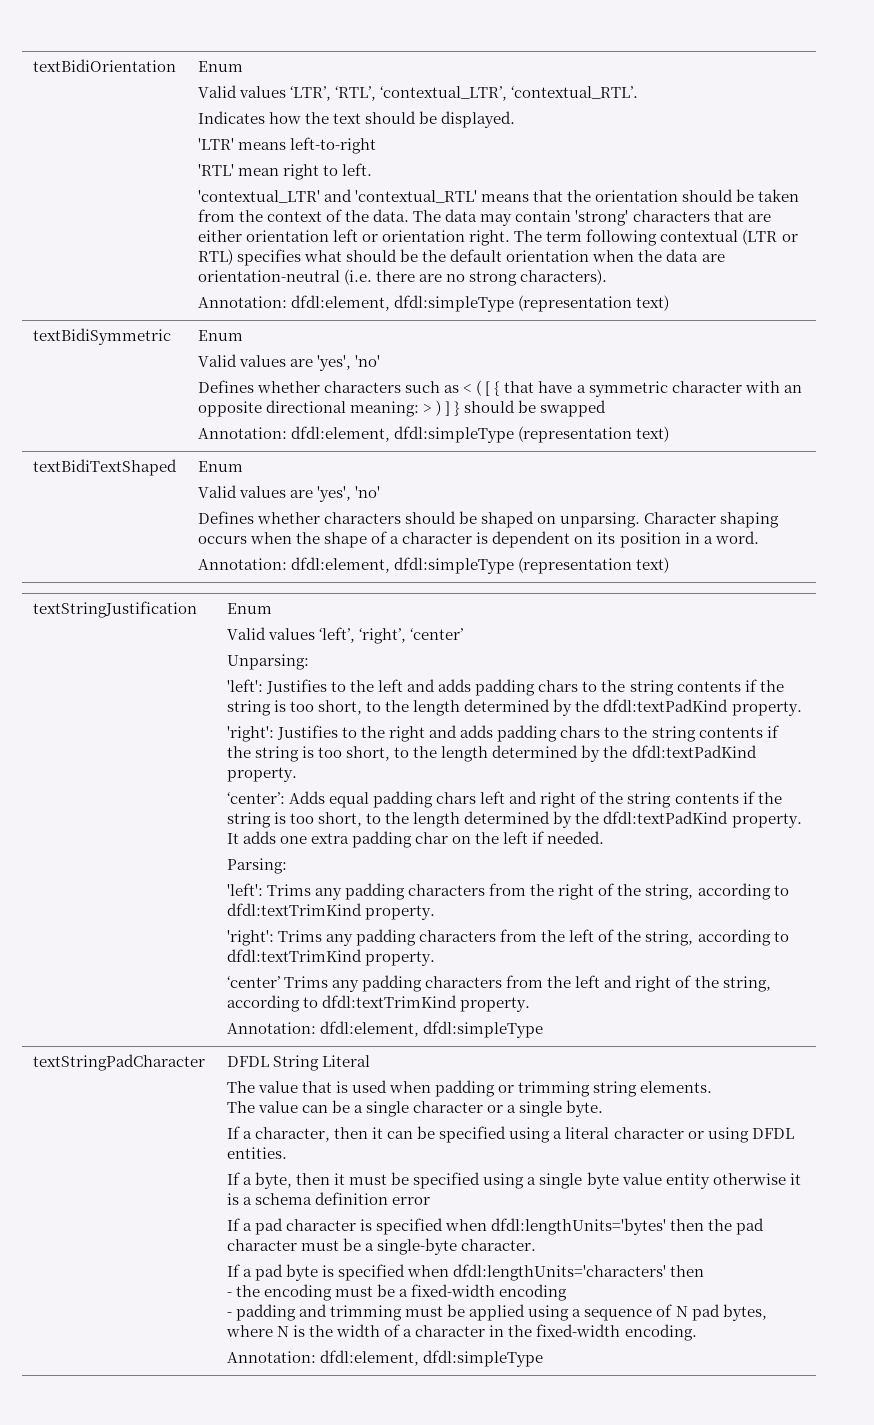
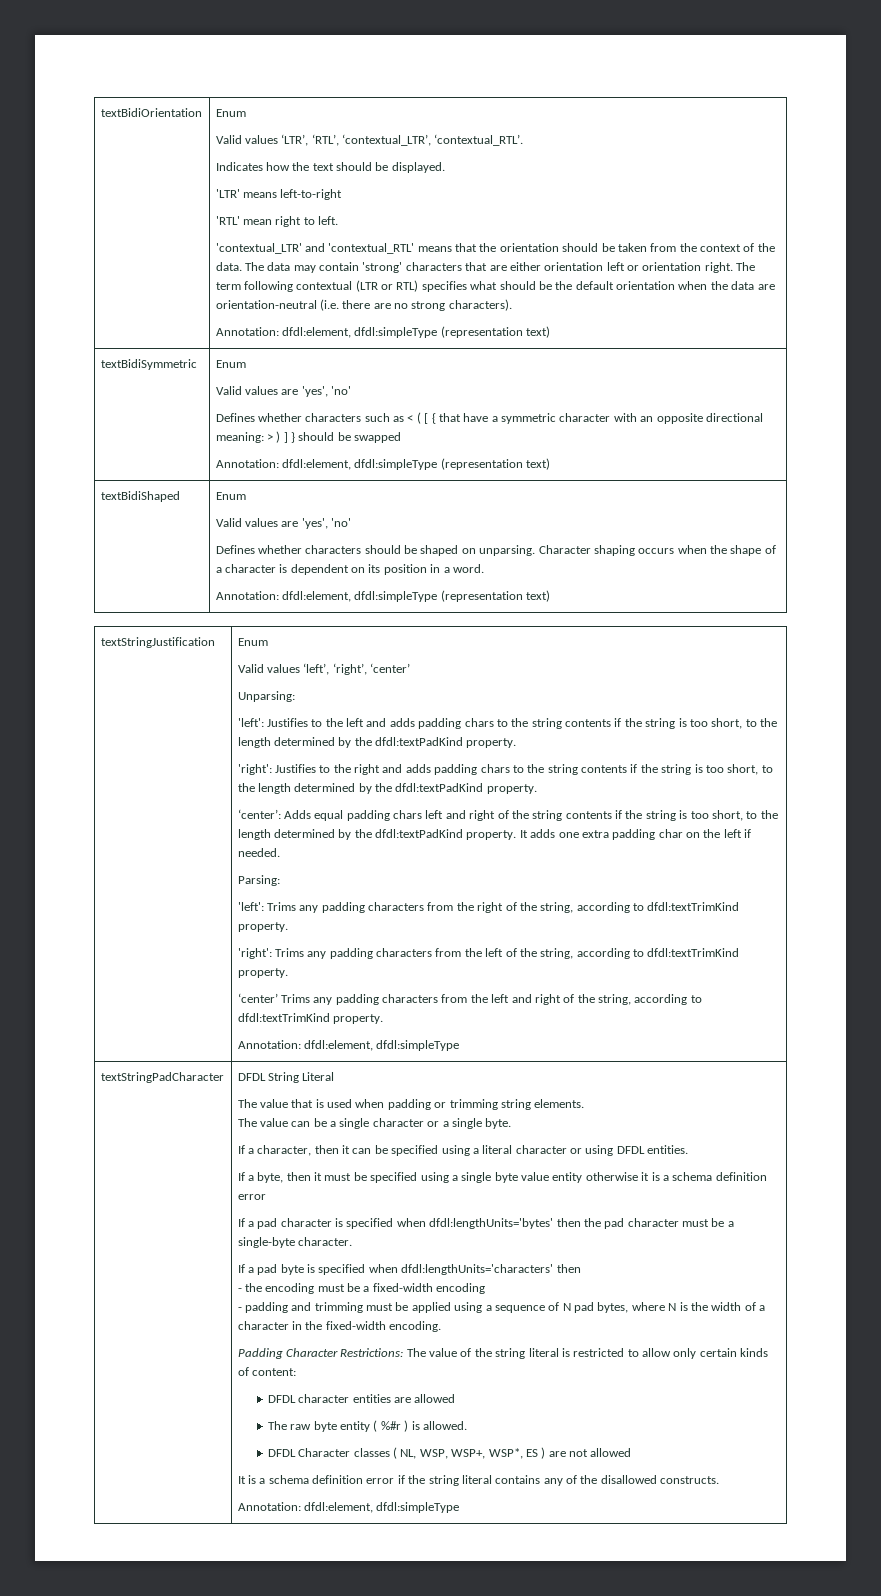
[32,459,177,476] textBidiTextShaped -> [100,491,180,502] textBidiShaped
(697, 1332) none -> [237,1348,769,1359] [237,1367,296,1376] [267,1394,456,1403] [267,1420,467,1432] [267,1447,632,1459] [237,1475,720,1486] // Padding Character Restrictions: The value of the string literal is restricted to allow only certain kinds of content: // DFDL character entities are allowed // The raw byte entity ( %#r ) is allowed. // DFDL Character classes ( NL, WSP, WSP+, WSP*, ES ) are not allowed // It is a schema definition error if the string literal contains any of the disallowed constructs.

